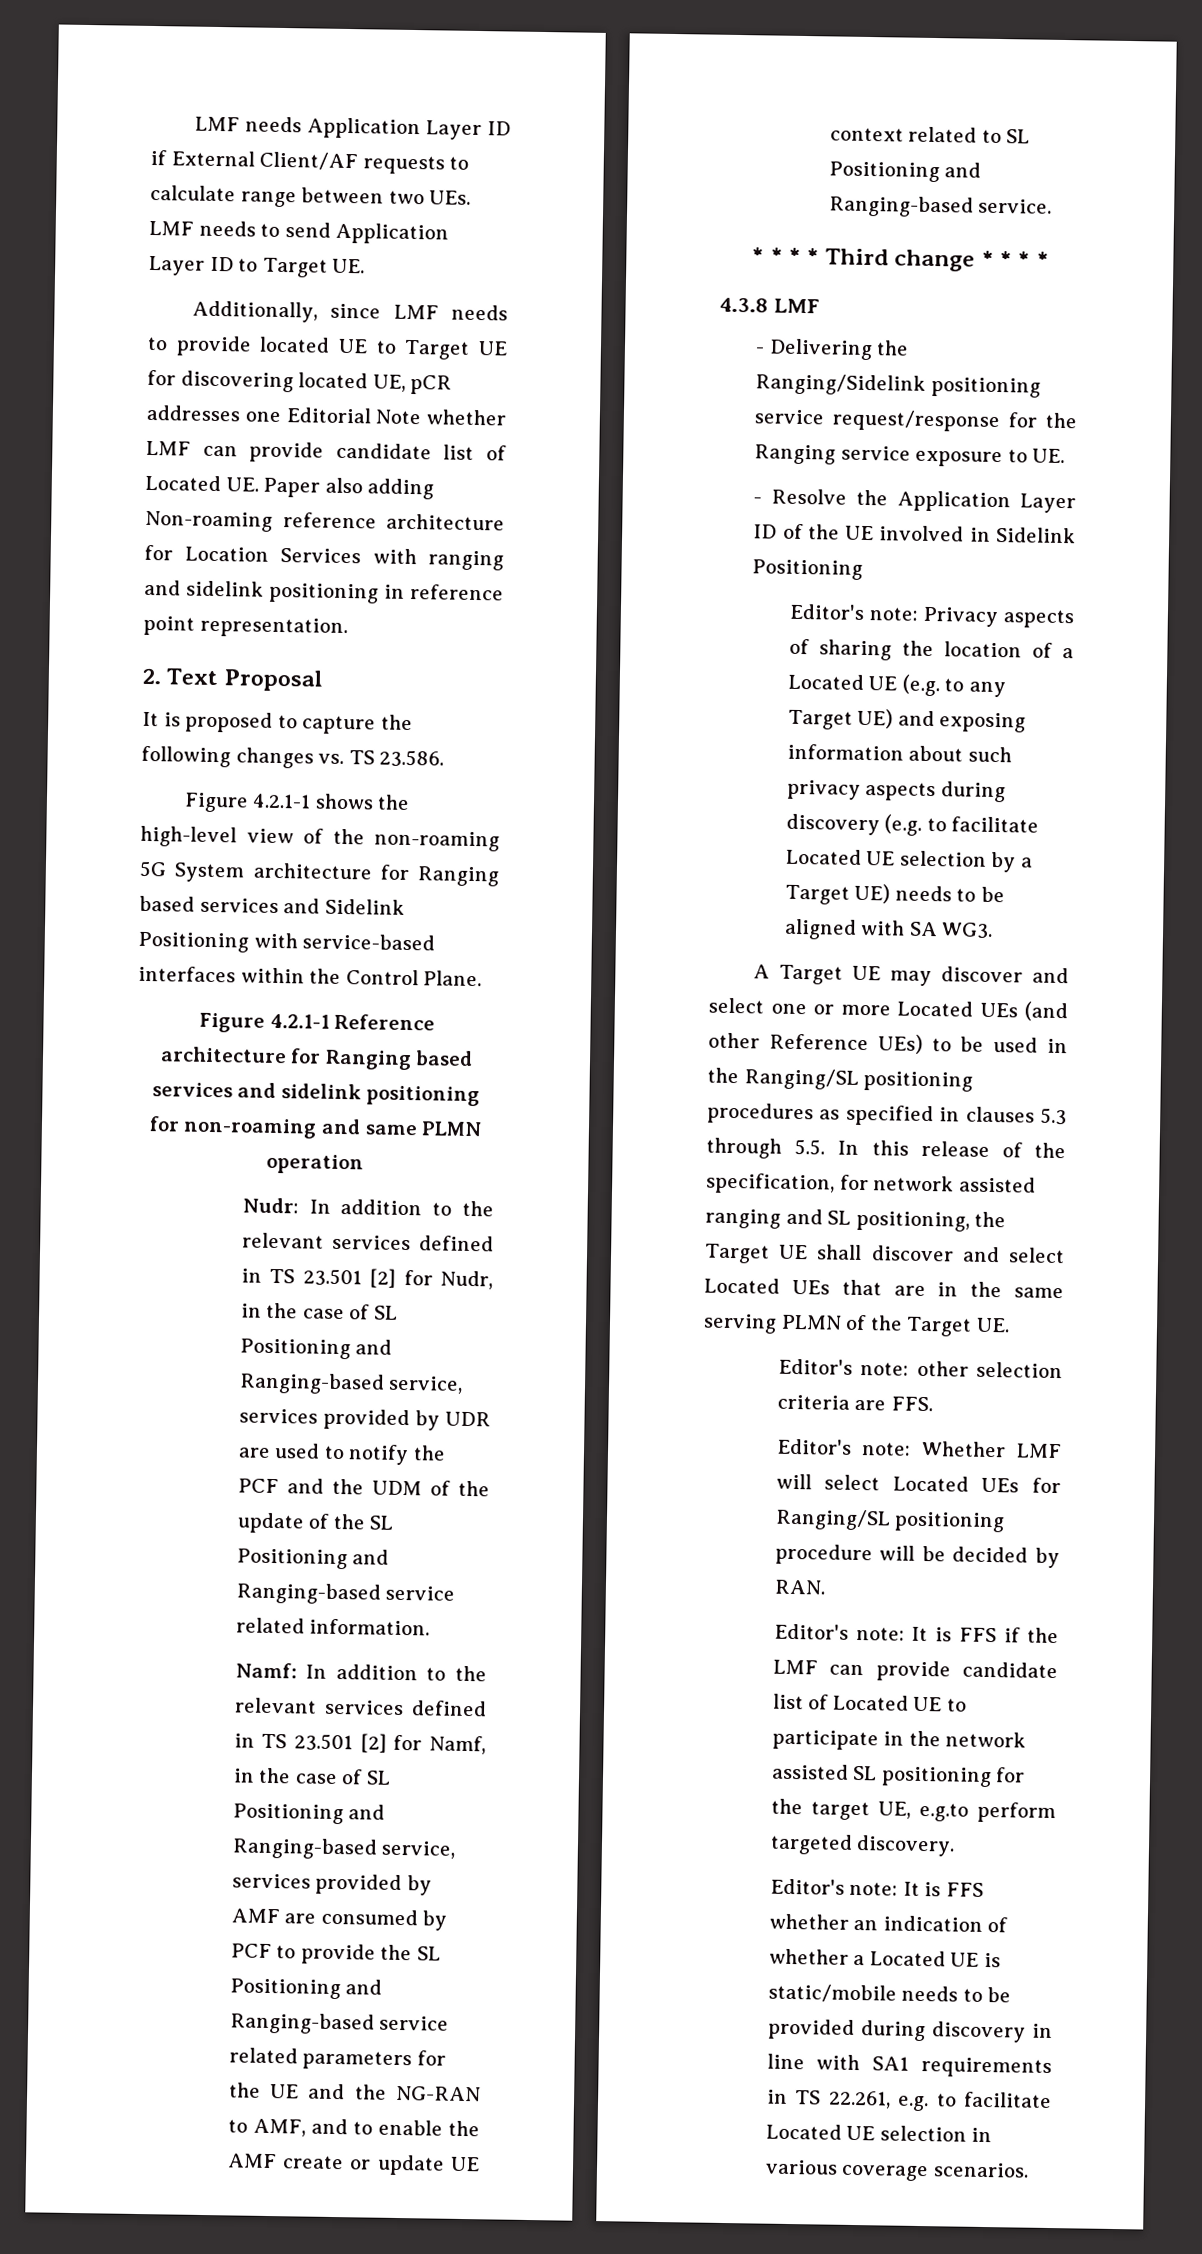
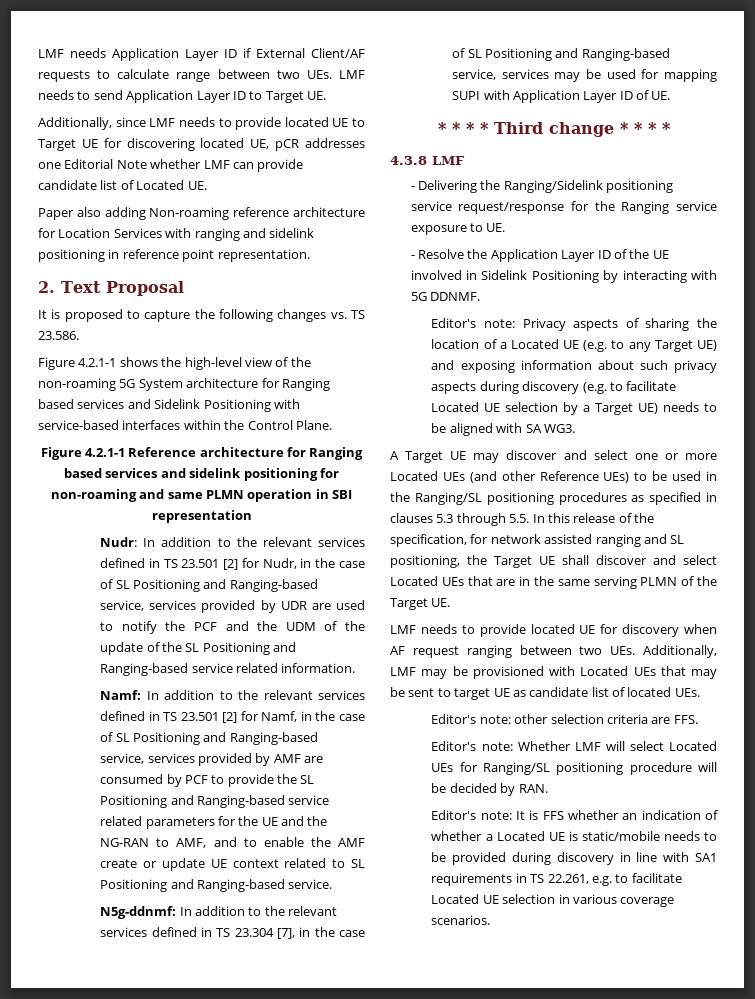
(259, 484) none -> (207, 185) //
(364, 1164) none -> [315,489,353,499] [151,510,252,523] in SBI representation
(1053, 206) none -> [100,906,338,919] [100,927,366,939] [452,48,670,61] [452,69,717,82] [452,90,671,103] // N5g-ddnmf: In addition to the relevant services defined in TS 23.304 [7], in the case of SL Positioning and Ranging-based service, services may be used for mapping SUPI with Application Layer ID of UE.
(864, 569) none -> [603,270,717,283] [410,292,481,301] by interacting with 5G DDNMF.
(1010, 1325) none -> [390,624,717,637] [390,645,717,658] [390,666,717,679] [390,687,700,700] // LMF needs to provide located UE for discovery when AF request ranging between two UEs. Additionally, LMF may be provisioned with Located UEs that may be sent to target UE as candidate list of located UEs.
[773,1623,1059,1644] [772,1659,1058,1682] [772,1693,967,1712] [771,1729,1027,1751] [771,1763,1026,1788] [770,1798,1056,1824] [769,1833,956,1857] // Editor's note: It is FFS if the LMF can provide candidate list of Located UE to participate in the network assisted SL positioning for the target UE, e.g.to perform targeted discovery. -> (548, 788) none

